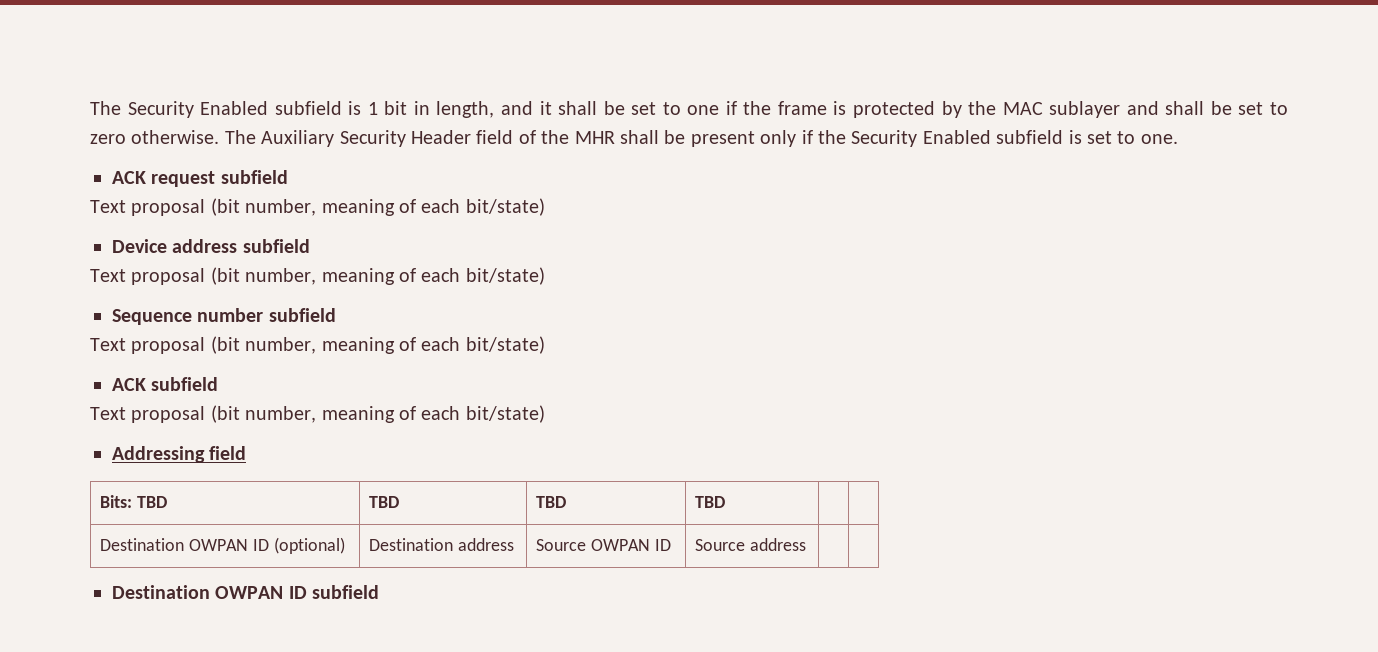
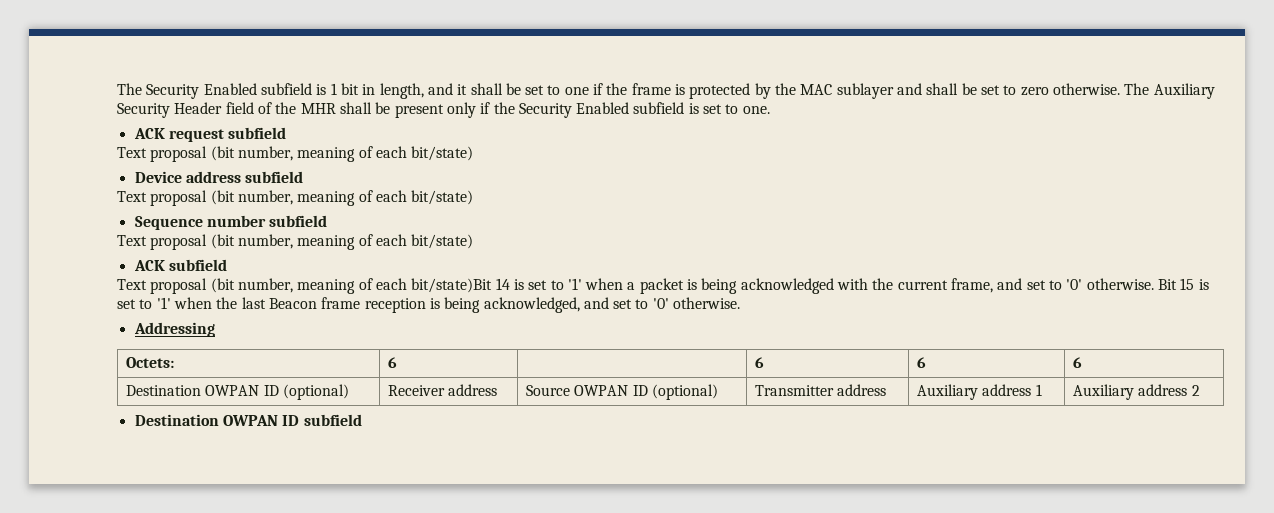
[465,405,545,423] [112,446,247,463] [99,495,167,508] [368,496,399,508] [535,496,566,508] [694,496,725,508] bit/state) // Addressing field // Bits: TBD | TBD | TBD | TBD | | -> [411,278,1209,294] [117,297,741,313] [133,322,215,337] [126,357,175,368] [388,357,398,368] [755,357,765,368] [917,357,927,368] [1073,357,1083,368] bit/state)Bit 14 is set to '1' when a packet is being acknowledged with the current frame, and set to '0' otherwise. Bit 15 is set to '1' when the last Beacon frame reception is being acknowledged, and set to '0' otherwise. // Addressing // Octets: | 6 | | 6 | 6 | 6
[368,538,453,551] Destination -> [388,385,446,396] Receiver
[694,538,806,551] | Source address | | -> [652,384,719,400] [755,384,887,396] [917,384,1042,400] [1073,384,1200,400] (optional) | Transmitter address | Auxiliary address 1 | Auxiliary address 2

